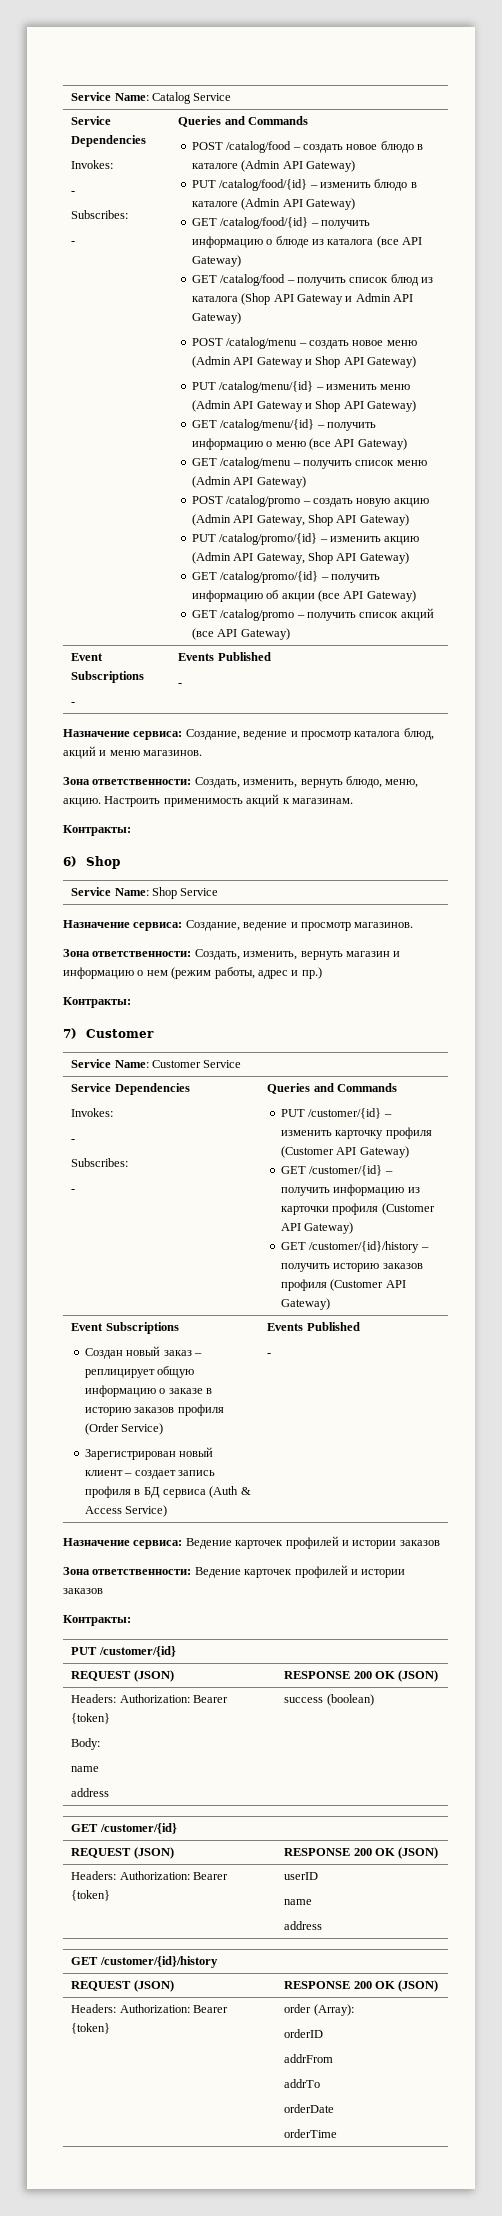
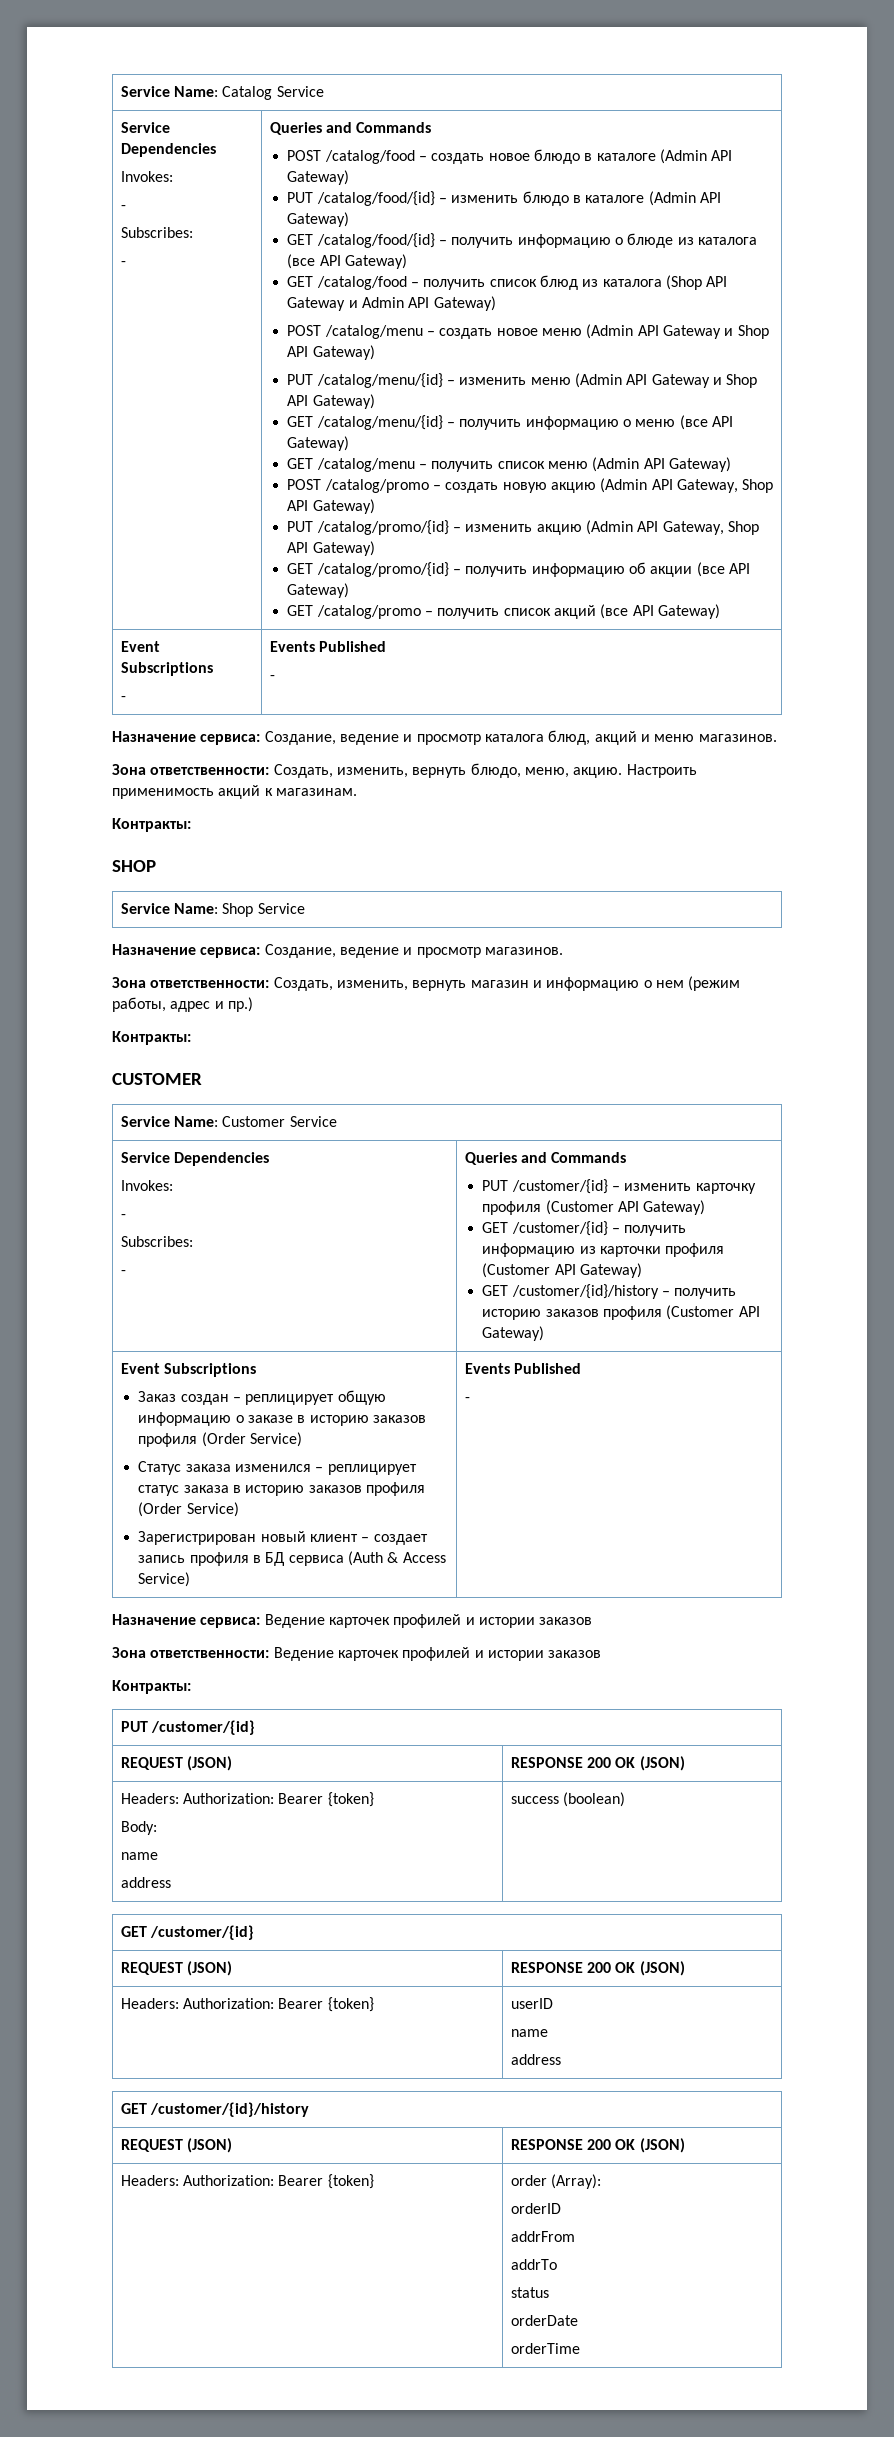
[63,856,121,869] 6) Shop -> [112,860,156,872] SHOP
[63,1028,155,1039] 7) Customer -> [112,1073,202,1085] CUSTOMER
[84,1346,192,1359] Создан новый заказ -> [138,1391,229,1405] Заказ создан
(164, 1429) none -> [138,1461,417,1475] [138,1482,425,1496] [138,1502,239,1517] // Статус заказа изменился – реплицирует статус заказа в историю заказов профиля (Order Service)
(321, 2083) none -> [510,2287,549,2298] // status

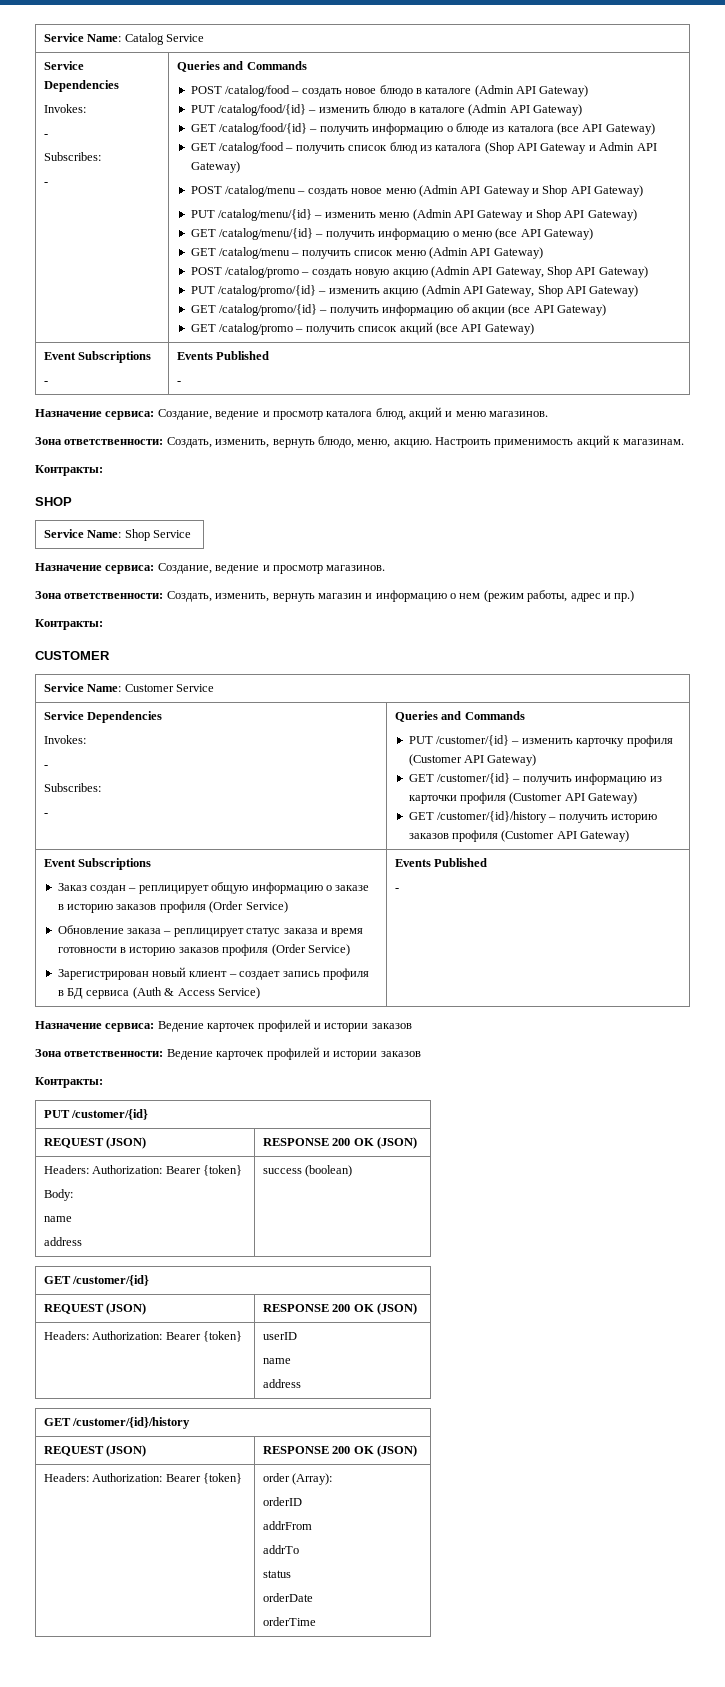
[138,1461,311,1475] Статус заказа изменился -> [57,925,162,934] Обновление заказа
(229, 1489) none -> [320,928,364,937] [57,947,117,953] и время готовности

